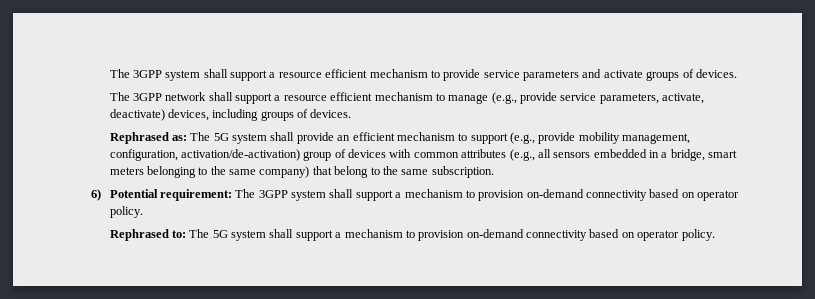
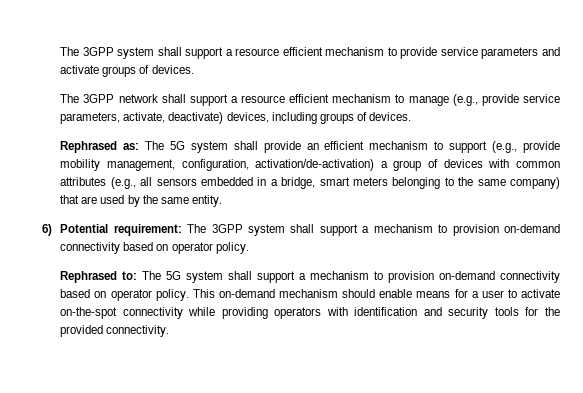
(300, 155) none -> [380,161,388,168] a
[334,166,494,178] belong to the same subscription. -> [81,195,222,207] are used by the same entity.
(715, 235) none -> [192,289,560,298] [60,307,561,319] [60,325,170,337] This on-demand mechanism should enable means for a user to activate on-the-spot connectivity while providing operators with identification and security tools for the provided connectivity.

